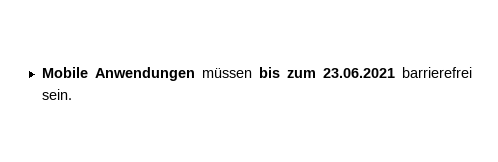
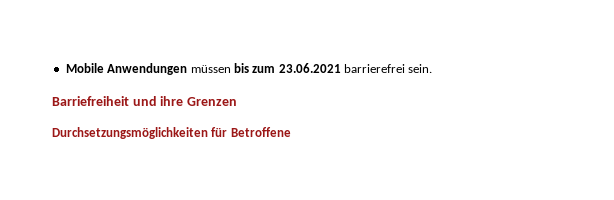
(72, 94) none -> [52,96,237,106] [52,127,291,139] // Barriefreiheit und ihre Grenzen // Durchsetzungsmöglichkeiten für Betroffene

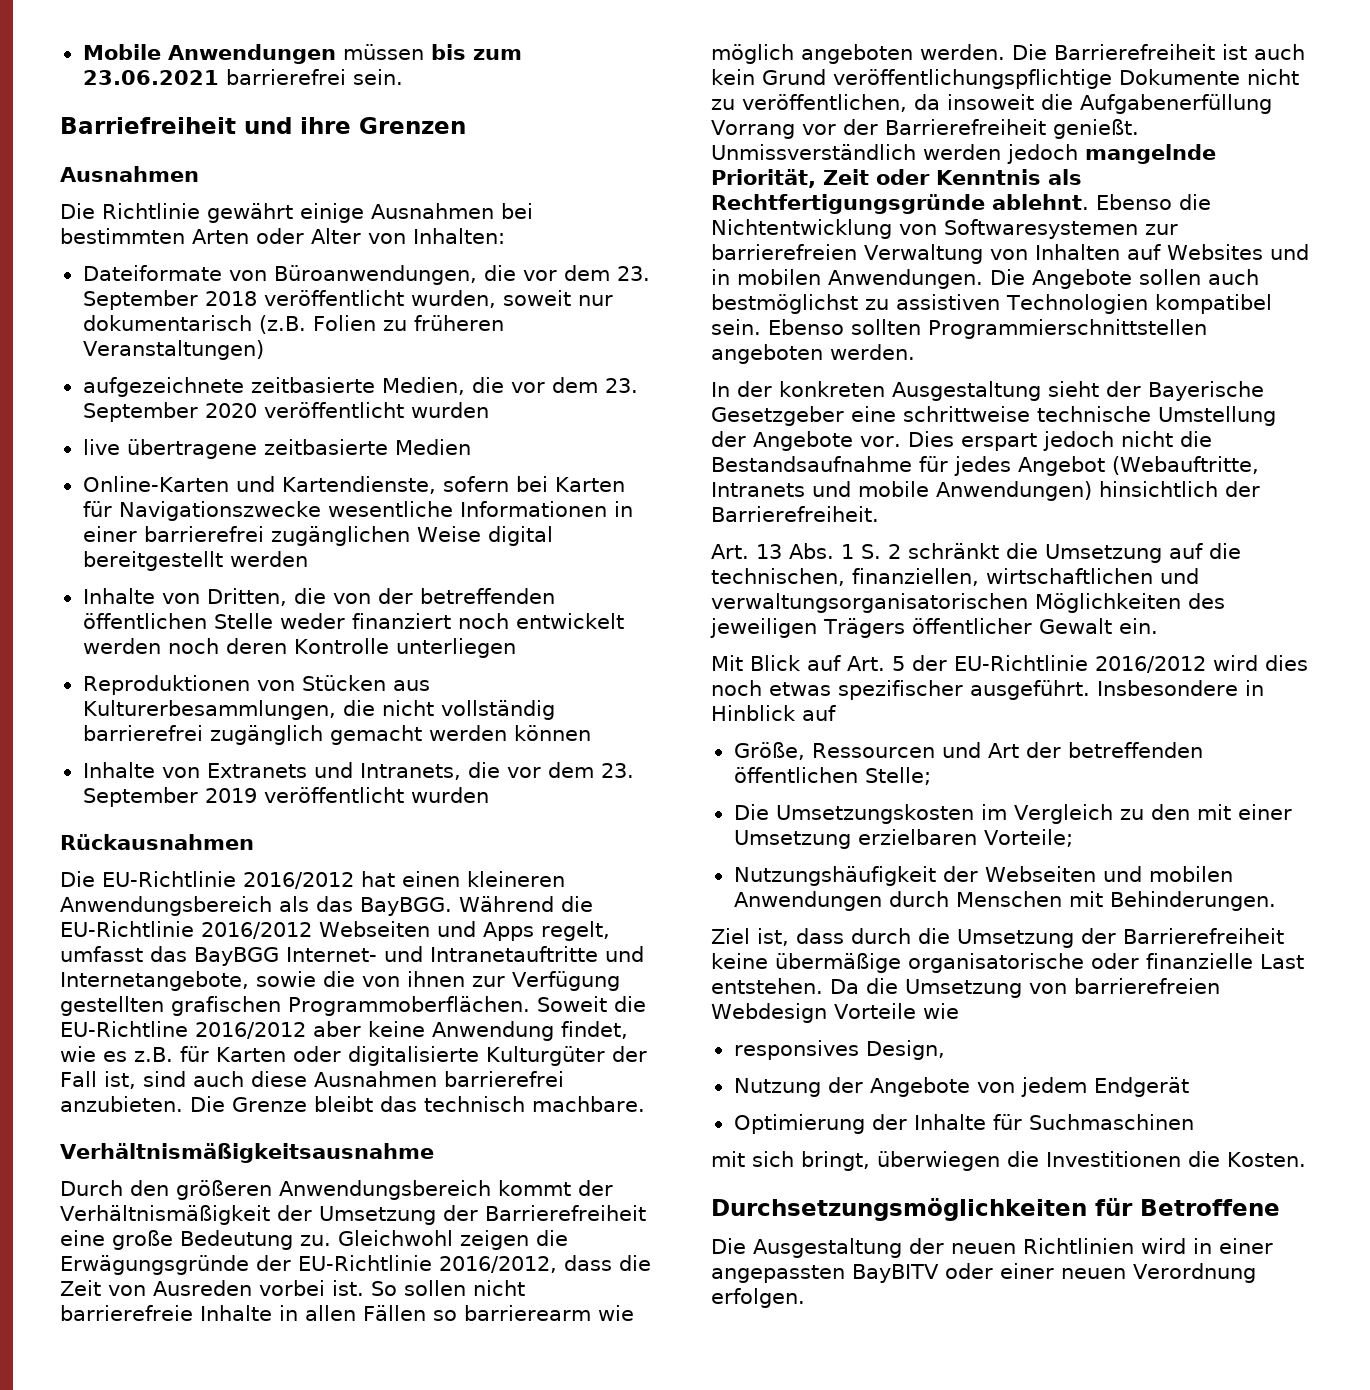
[52,127,291,139] Durchsetzungsmöglichkeiten für Betroffene -> [60,166,199,182] [60,203,533,223] [60,228,505,244] [82,265,650,285] [82,290,613,310] [82,315,504,334] [82,340,264,360] [82,377,638,397] [82,402,489,422] [82,439,471,459] [82,476,625,494] [82,501,633,521] [82,526,553,546] [82,551,308,571] [82,588,555,606] [82,613,624,629] [82,638,516,658] [82,675,430,695] [82,700,555,720] [82,725,591,745] [82,762,634,780] [82,787,489,807] [60,834,254,850] [60,871,565,889] [60,896,593,916] [60,921,610,941] [60,946,644,966] [60,971,620,991] [60,996,646,1016] [60,1021,628,1041] [60,1046,647,1066] [60,1071,564,1089] [60,1096,645,1112] [60,1143,434,1163] [60,1180,613,1200] [60,1205,646,1225] [60,1230,568,1250] [60,1255,651,1275] [60,1280,525,1296] [60,1305,634,1321] [711,44,1305,64] [711,69,1299,89] [711,94,1272,114] [711,119,1139,139] [711,144,1216,164] [711,169,1082,188] [711,194,1211,214] [711,219,1178,239] [711,244,1309,264] [711,269,1259,289] [711,294,1272,314] [711,319,1207,339] [711,344,915,364] [711,381,1264,401] [711,406,1276,426] [711,431,1212,451] [711,456,1259,476] [711,481,1260,501] [711,506,879,522] [711,543,1241,563] [711,568,1199,586] [711,593,1225,613] [710,618,1158,638] [711,655,1308,673] [711,680,1264,700] [711,705,836,721] [733,742,1203,760] [733,767,931,785] [733,804,1292,824] [733,829,1073,849] [733,866,1233,886] [733,891,1276,911] [711,928,1284,948] [711,953,1304,973] [711,978,1220,998] [711,1003,959,1023] [733,1040,945,1060] [733,1077,1189,1097] [733,1114,1194,1134] [711,1151,1306,1171] [711,1198,1280,1221] [711,1238,1273,1258] [711,1263,1256,1283] [711,1288,805,1308] Ausnahmen // Die Richtlinie gewährt einige Ausnahmen bei bestimmten Arten oder Alter von Inhalten: // Dateiformate von Büroanwendungen, die vor dem 23. September 2018 veröffentlicht wurden, soweit nur dokumentarisch (z.B. Folien zu früheren Veranstaltungen) // aufgezeichnete zeitbasierte Medien, die vor dem 23. September 2020 veröffentlicht wurden // live übertragene zeitbasierte Medien // Online-Karten und Kartendienste, sofern bei Karten für Navigationszwecke wesentliche Informationen in einer barrierefrei zugänglichen Weise digital bereitgestellt werden // Inhalte von Dritten, die von der betreffenden öffentlichen Stelle weder finanziert noch entwickelt werden noch deren Kontrolle unterliegen // Reproduktionen von Stücken aus Kulturerbesammlungen, die nicht vollständig barrierefrei zugänglich gemacht werden können // Inhalte von Extranets und Intranets, die vor dem 23. September 2019 veröffentlicht wurden // Rückausnahmen // Die EU-Richtlinie 2016/2012 hat einen kleineren Anwendungsbereich als das BayBGG. Während die EU-Richtlinie 2016/2012 Webseiten und Apps regelt, umfasst das BayBGG Internet- und Intranetauftritte und Internetangebote, sowie die von ihnen zur Verfügung gestellten grafischen Programmoberflächen. Soweit die EU-Richtline 2016/2012 aber keine Anwendung findet, wie es z.B. für Karten oder digitalisierte Kulturgüter der Fall ist, sind auch diese Ausnahmen barrierefrei anzubieten. Die Grenze bleibt das technisch machbare. // Verhältnismäßigkeitsausnahme // Durch den größeren Anwendungsbereich kommt der Verhältnismäßigkeit der Umsetzung der Barrierefreiheit eine große Bedeutung zu. Gleichwohl zeigen die Erwägungsgründe der EU-Richtlinie 2016/2012, dass die Zeit von Ausreden vorbei ist. So sollen nicht barrierefreie Inhalte in allen Fällen so barrierearm wie möglich angeboten werden. Die Barrierefreiheit ist auch kein Grund veröffentlichungspflichtige Dokumente nicht zu veröffentlichen, da insoweit die Aufgabenerfüllung Vorrang vor der Barrierefreiheit genießt. Unmissverständlich werden jedoch mangelnde Priorität, Zeit oder Kenntnis als Rechtfertigungsgründe ablehnt. Ebenso die Nichtentwicklung von Softwaresystemen zur barrierefreien Verwaltung von Inhalten auf Websites und in mobilen Anwendungen. Die Angebote sollen auch bestmöglichst zu assistiven Technologien kompatibel sein. Ebenso sollten Programmierschnittstellen angeboten werden. // In der konkreten Ausgestaltung sieht der Bayerische Gesetzgeber eine schrittweise technische Umstellung der Angebote vor. Dies erspart jedoch nicht die Bestandsaufnahme für jedes Angebot (Webauftritte, Intranets und mobile Anwendungen) hinsichtlich der Barrierefreiheit. // Art. 13 Abs. 1 S. 2 schränkt die Umsetzung auf die technischen, finanziellen, wirtschaftlichen und verwaltungsorganisatorischen Möglichkeiten des jeweiligen Trägers öffentlicher Gewalt ein. // Mit Blick auf Art. 5 der EU-Richtlinie 2016/2012 wird dies noch etwas spezifischer ausgeführt. Insbesondere in Hinblick auf // Größe, Ressourcen und Art der betreffenden öffentlichen Stelle; // Die Umsetzungskosten im Vergleich zu den mit einer Umsetzung erzielbaren Vorteile; // Nutzungshäufigkeit der Webseiten und mobilen Anwendungen durch Menschen mit Behinderungen. // Ziel ist, dass durch die Umsetzung der Barrierefreiheit keine übermäßige organisatorische oder finanzielle Last entstehen. Da die Umsetzung von barrierefreien Webdesign Vorteile wie // responsives Design, // Nutzung der Angebote von jedem Endgerät // Optimierung der Inhalte für Suchmaschinen // mit sich bringt, überwiegen die Investitionen die Kosten. // Durchsetzungsmöglichkeiten für Betroffene // Die Ausgestaltung der neuen Richtlinien wird in einer angepassten BayBITV oder einer neuen Verordnung erfolgen.

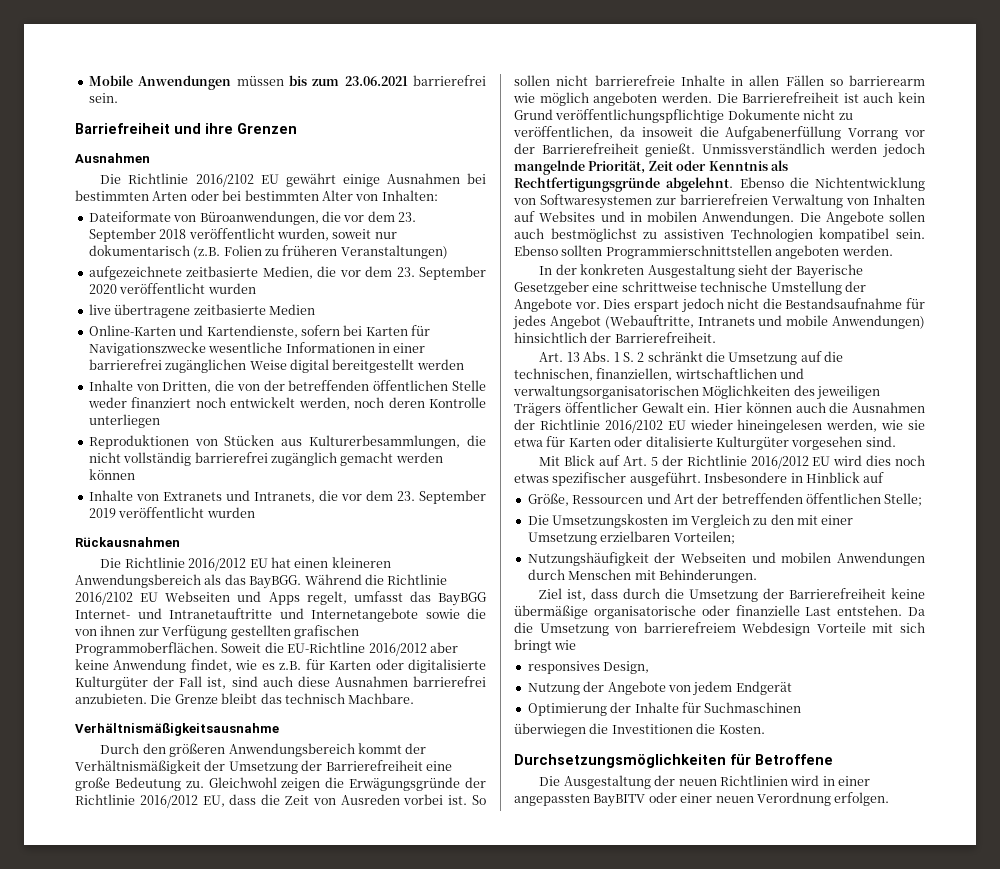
(200, 211) none -> [195,174,279,187] 2016/2102 EU
(304, 236) none -> [222,190,319,201] bei bestimmten
[82,638,161,654] werden -> [298,397,350,410] werden,
[102,871,354,889] EU-Richtlinie 2016/2012 -> [124,557,268,571] Richtlinie 2016/2012 EU
[60,921,312,939] EU-Richtlinie 2016/2012 -> [387,574,448,585] [75,592,159,605] Richtlinie 2016/2102 EU
[60,971,249,991] Internetangebote, -> [311,608,418,622] Internetangebote
[532,1096,645,1112] machbare. -> [348,693,415,704] Machbare.
[298,1255,557,1273] EU-Richtlinie 2016/2012, -> [75,794,225,808] Richtlinie 2016/2012 EU,
[992,194,1089,210] ablehnt. -> [666,177,734,192] abgelehnt.
(1158, 626) none -> [714,402,925,413] [514,419,925,433] [514,436,896,450] Hier können auch die Ausnahmen der Richtlinie 2016/2102 EU wieder hineingelesen werden, wie sie etwa für Karten oder ditalisierte Kulturgüter vorgesehen sind.
[954,655,1206,673] EU-Richtlinie 2016/2012 -> [686,455,831,469] Richtlinie 2016/2012 EU
[983,829,1073,847] Vorteile; -> [673,531,735,544] Vorteilen;
[1074,978,1220,994] barrierefreien -> [643,622,736,633] barrierefreiem
(916, 1011) none -> [872,622,925,633] [514,639,552,653] mit sich bringt
[711,1151,870,1171] mit sich bringt, -> (802, 707) none

